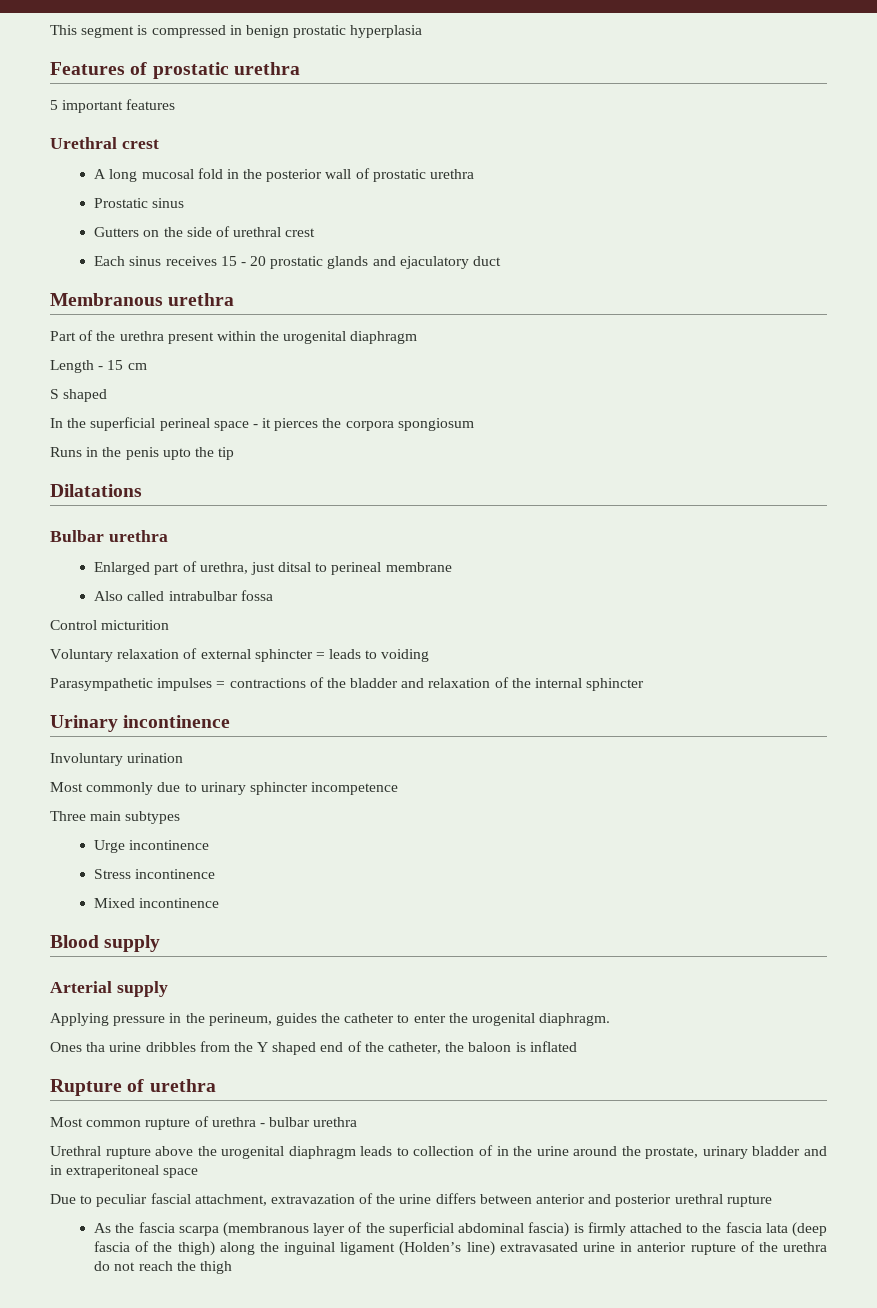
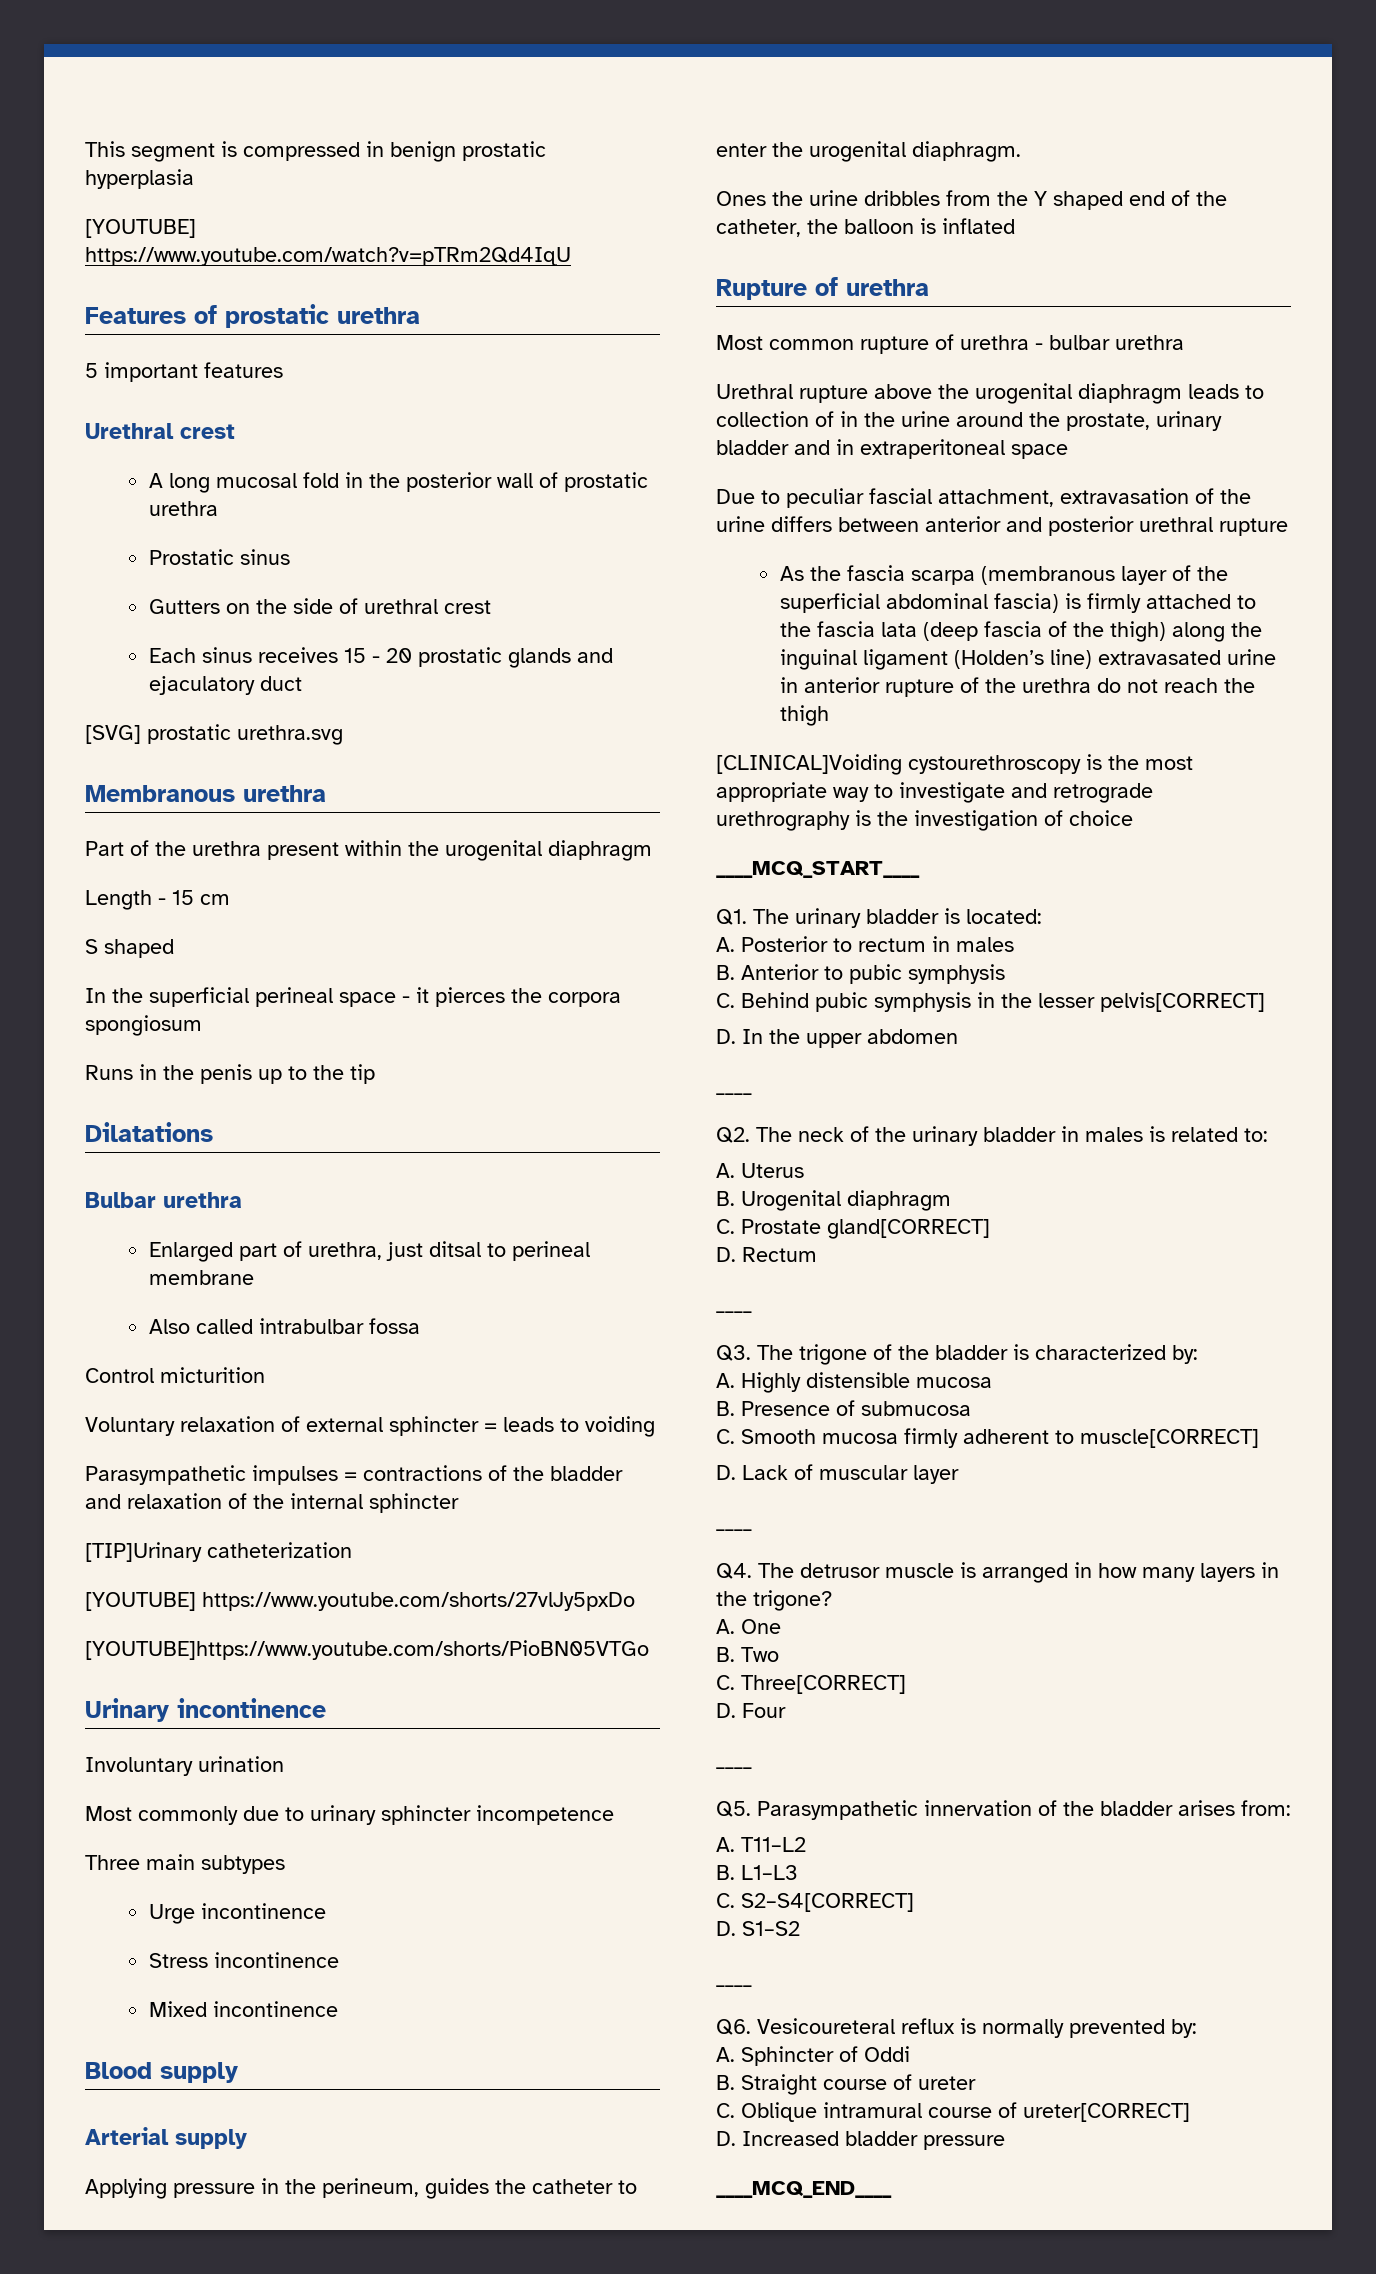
(423, 31) none -> [85,219,196,238] [85,247,571,266] // [YOUTUBE] https://www.youtube.com/watch?v=pTRm2Qd4IqU
(501, 261) none -> [85,724,343,745] // [SVG] prostatic urethra.svg
[162,448,191,460] upto -> [258,1066,307,1084] up to
(645, 684) none -> [85,1542,352,1562] [85,1592,635,1611] [85,1640,649,1660] // [TIP]Urinary catheterization // [YOUTUBE] https://www.youtube.com/shorts/27vlJy5pxDo // [YOUTUBE]https://www.youtube.com/shorts/PioBN05VTGo
[86,1042,106,1052] tha -> [772,191,803,206] the
[468,1042,512,1052] baloon -> [844,219,914,234] balloon
[270,1194,355,1204] extravazation -> [1060,488,1189,504] extravasation
(232, 1267) none -> [716,754,1193,775] [716,782,1153,803] [716,810,1133,831] [716,861,920,878] [716,908,1042,928] [716,936,1014,952] [716,964,1005,984] [716,992,1265,1012] [716,1029,958,1048] [716,1093,752,1095] [716,1126,1268,1146] [716,1163,804,1178] [716,1190,951,1211] [716,1219,990,1239] [716,1247,817,1262] [716,1311,752,1313] [716,1344,1198,1365] [716,1372,992,1393] [716,1400,971,1416] [716,1428,1259,1448] [716,1464,959,1484] [716,1529,752,1531] [716,1562,1279,1583] [716,1590,832,1611] [716,1619,781,1634] [716,1647,779,1662] [716,1675,906,1694] [716,1703,786,1718] [716,1767,752,1769] [716,1800,1291,1820] [716,1837,806,1852] [716,1865,798,1880] [716,1893,914,1912] [716,1921,800,1936] [716,1985,752,1987] [716,2018,1197,2038] [716,2046,910,2066] [716,2074,976,2095] [716,2102,1190,2122] [716,2131,1005,2150] [716,2181,892,2198] // [CLINICAL]Voiding cystourethroscopy is the most appropriate way to investigate and retrograde urethrography is the investigation of choice // ____MCQ_START____ // Q1. The urinary bladder is located: // A. Posterior to rectum in males // B. Anterior to pubic symphysis // C. Behind pubic symphysis in the lesser pelvis[CORRECT] // D. In the upper abdomen // ____ // Q2. The neck of the urinary bladder in males is related to: // A. Uterus // B. Urogenital diaphragm // C. Prostate gland[CORRECT] // D. Rectum // ____ // Q3. The trigone of the bladder is characterized by: // A. Highly distensible mucosa // B. Presence of submucosa // C. Smooth mucosa firmly adherent to muscle[CORRECT] // D. Lack of muscular layer // ____ // Q4. The detrusor muscle is arranged in how many layers in the trigone? // A. One // B. Two // C. Three[CORRECT] // D. Four // ____ // Q5. Parasympathetic innervation of the bladder arises from: // A. T11–L2 // B. L1–L3 // C. S2–S4[CORRECT] // D. S1–S2 // ____ // Q6. Vesicoureteral reflux is normally prevented by: // A. Sphincter of Oddi // B. Straight course of ureter // C. Oblique intramural course of ureter[CORRECT] // D. Increased bladder pressure // ____MCQ_END____

